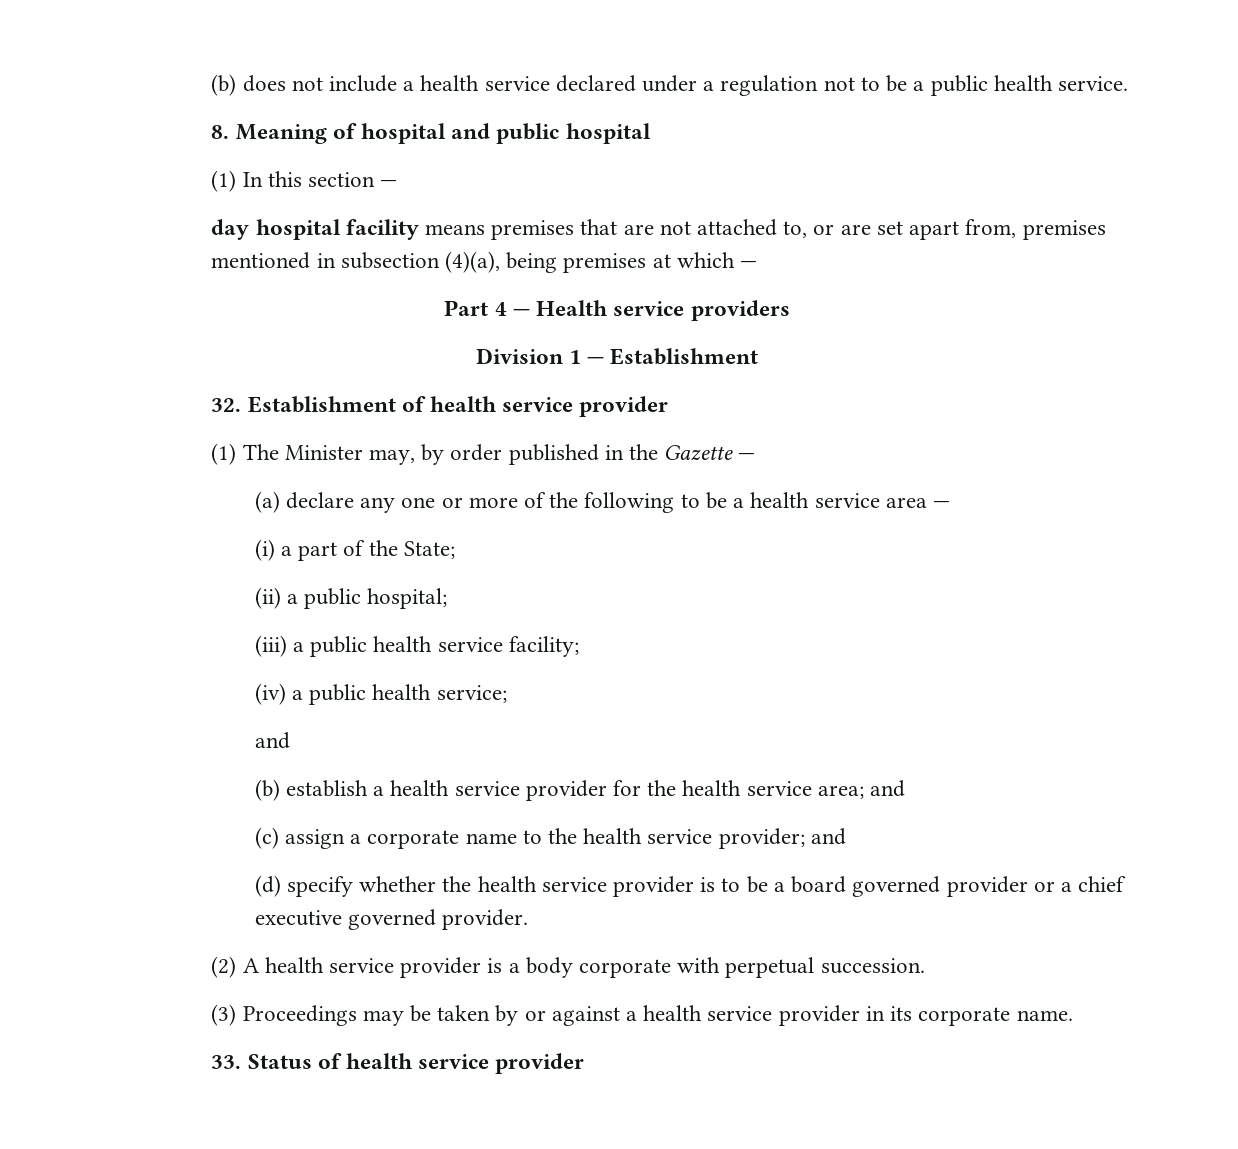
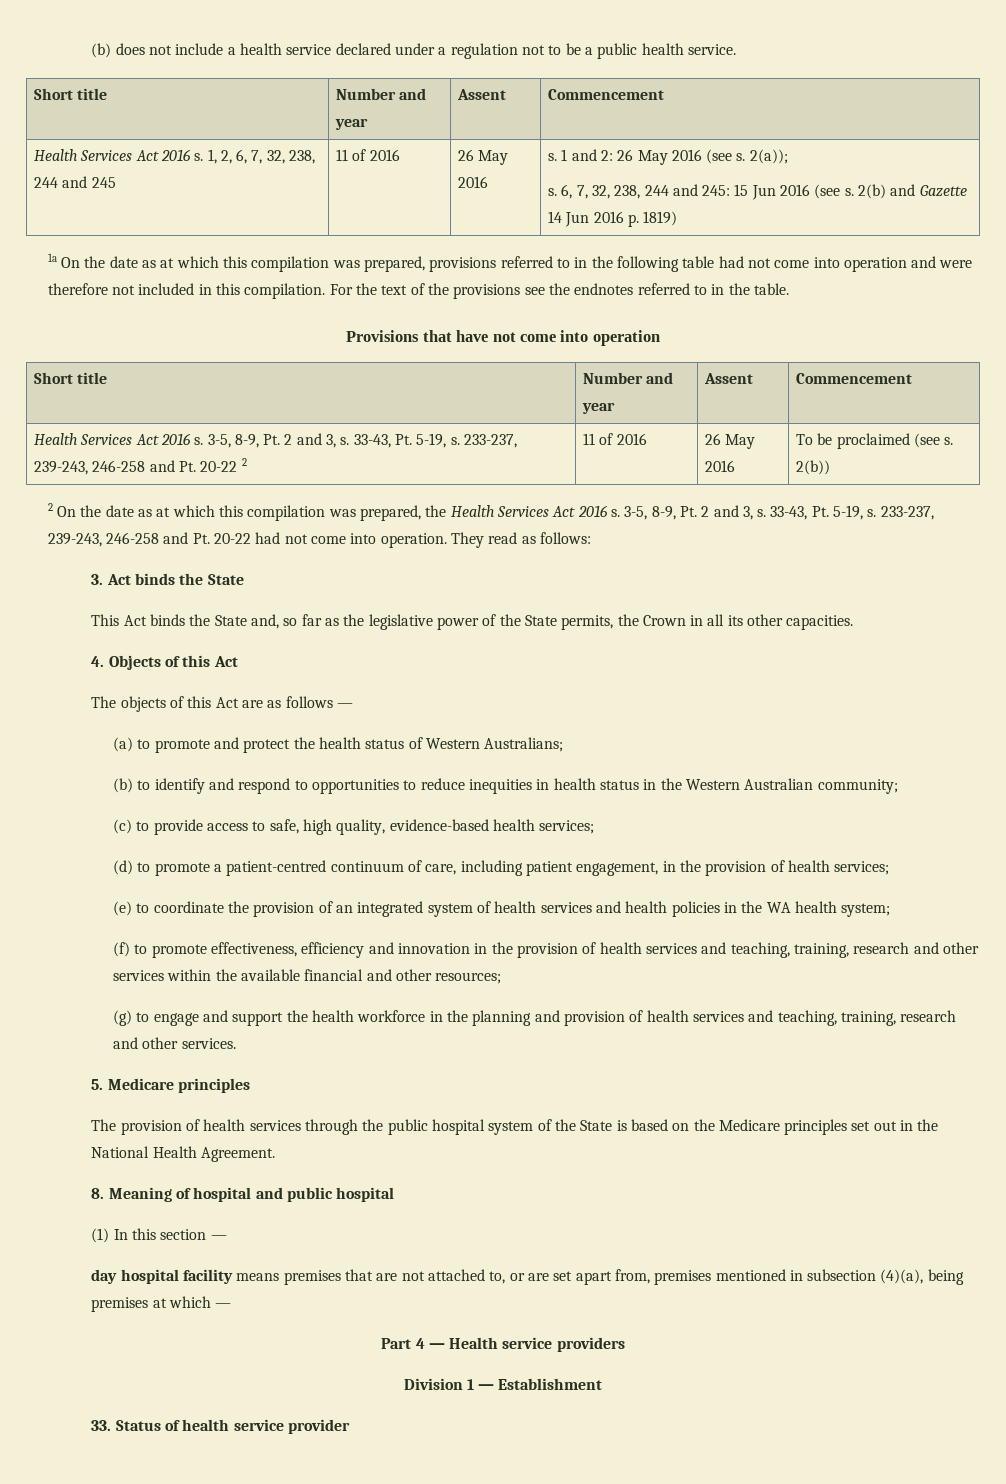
(1128, 83) none -> [33,88,108,100] [335,88,427,100] [334,118,368,130] [456,89,506,100] [547,89,664,100] [33,149,316,164] [33,176,116,188] [335,149,400,161] [457,149,509,165] [457,176,488,188] [547,149,788,165] [547,184,967,200] [547,211,678,227] [47,253,973,272] [47,283,789,299] [346,330,660,346] [33,372,108,384] [582,372,674,384] [581,402,615,414] [703,373,753,384] [795,373,912,384] [33,433,518,448] [33,458,247,475] [582,433,647,445] [704,433,756,449] [704,460,735,472] [795,433,954,449] [795,460,830,475] [47,503,934,521] [47,532,591,548] [91,573,244,585] [91,614,854,630] [91,655,238,670] [91,696,353,712] [113,737,564,753] [113,778,898,794] [113,819,595,835] [113,860,890,876] [113,901,891,917] [113,942,979,958] [113,969,502,984] [113,1010,957,1026] [113,1037,236,1049] [91,1078,251,1093] [91,1119,939,1135] [91,1146,276,1162] // Short title | Number and year | Assent | Commencement // Health Services Act 2016 s. 1, 2, 6, 7, 32, 238, 244 and 245 | 11 of 2016 | 26 May 2016 | s. 1 and 2: 26 May 2016 (see s. 2(a)); // s. 6, 7, 32, 238, 244 and 245: 15 Jun 2016 (see s. 2(b) and Gazette 14 Jun 2016 p. 1819) // 1a On the date as at which this compilation was prepared, provisions referred to in the following table had not come into operation and were therefore not included in this compilation. For the text of the provisions see the endnotes referred to in the table. // Provisions that have not come into operation // Short title | Number and year | Assent | Commencement // Health Services Act 2016 s. 3-5, 8-9, Pt. 2 and 3, s. 33-43, Pt. 5-19, s. 233-237, 239-243, 246-258 and Pt. 20-22 2 | 11 of 2016 | 26 May 2016 | To be proclaimed (see s. 2(b)) // 2 On the date as at which this compilation was prepared, the Health Services Act 2016 s. 3-5, 8-9, Pt. 2 and 3, s. 33-43, Pt. 5-19, s. 233-237, 239-243, 246-258 and Pt. 20-22 had not come into operation. They read as follows: // 3. Act binds the State // This Act binds the State and, so far as the legislative power of the State permits, the Crown in all its other capacities. // 4. Objects of this Act // The objects of this Act are as follows — // (a) to promote and protect the health status of Western Australians; // (b) to identify and respond to opportunities to reduce inequities in health status in the Western Australian community; // (c) to provide access to safe, high quality, evidence-based health services; // (d) to promote a patient-centred continuum of care, including patient engagement, in the provision of health services; // (e) to coordinate the provision of an integrated system of health services and health policies in the WA health system; // (f) to promote effectiveness, efficiency and innovation in the provision of health services and teaching, training, research and other services within the available financial and other resources; // (g) to engage and support the health workforce in the planning and provision of health services and teaching, training, research and other services. // 5. Medicare principles // The provision of health services through the public hospital system of the State is based on the Medicare principles set out in the National Health Agreement.
[211,396,669,417] [211,443,756,465] [254,491,950,513] [254,539,455,561] [254,587,448,609] [254,635,579,657] [254,683,507,705] [254,732,290,749] [254,779,906,801] [254,827,846,849] [254,875,1127,897] [254,909,529,930] [211,956,925,978] [211,1004,1073,1026] // 32. Establishment of health service provider // (1) The Minister may, by order published in the Gazette — // (a) declare any one or more of the following to be a health service area — // (i) a part of the State; // (ii) a public hospital; // (iii) a public health service facility; // (iv) a public health service; // and // (b) establish a health service provider for the health service area; and // (c) assign a corporate name to the health service provider; and // (d) specify whether the health service provider is to be a board governed provider or a chief executive governed provider. // (2) A health service provider is a body corporate with perpetual succession. // (3) Proceedings may be taken by or against a health service provider in its corporate name. -> (603, 1384) none

